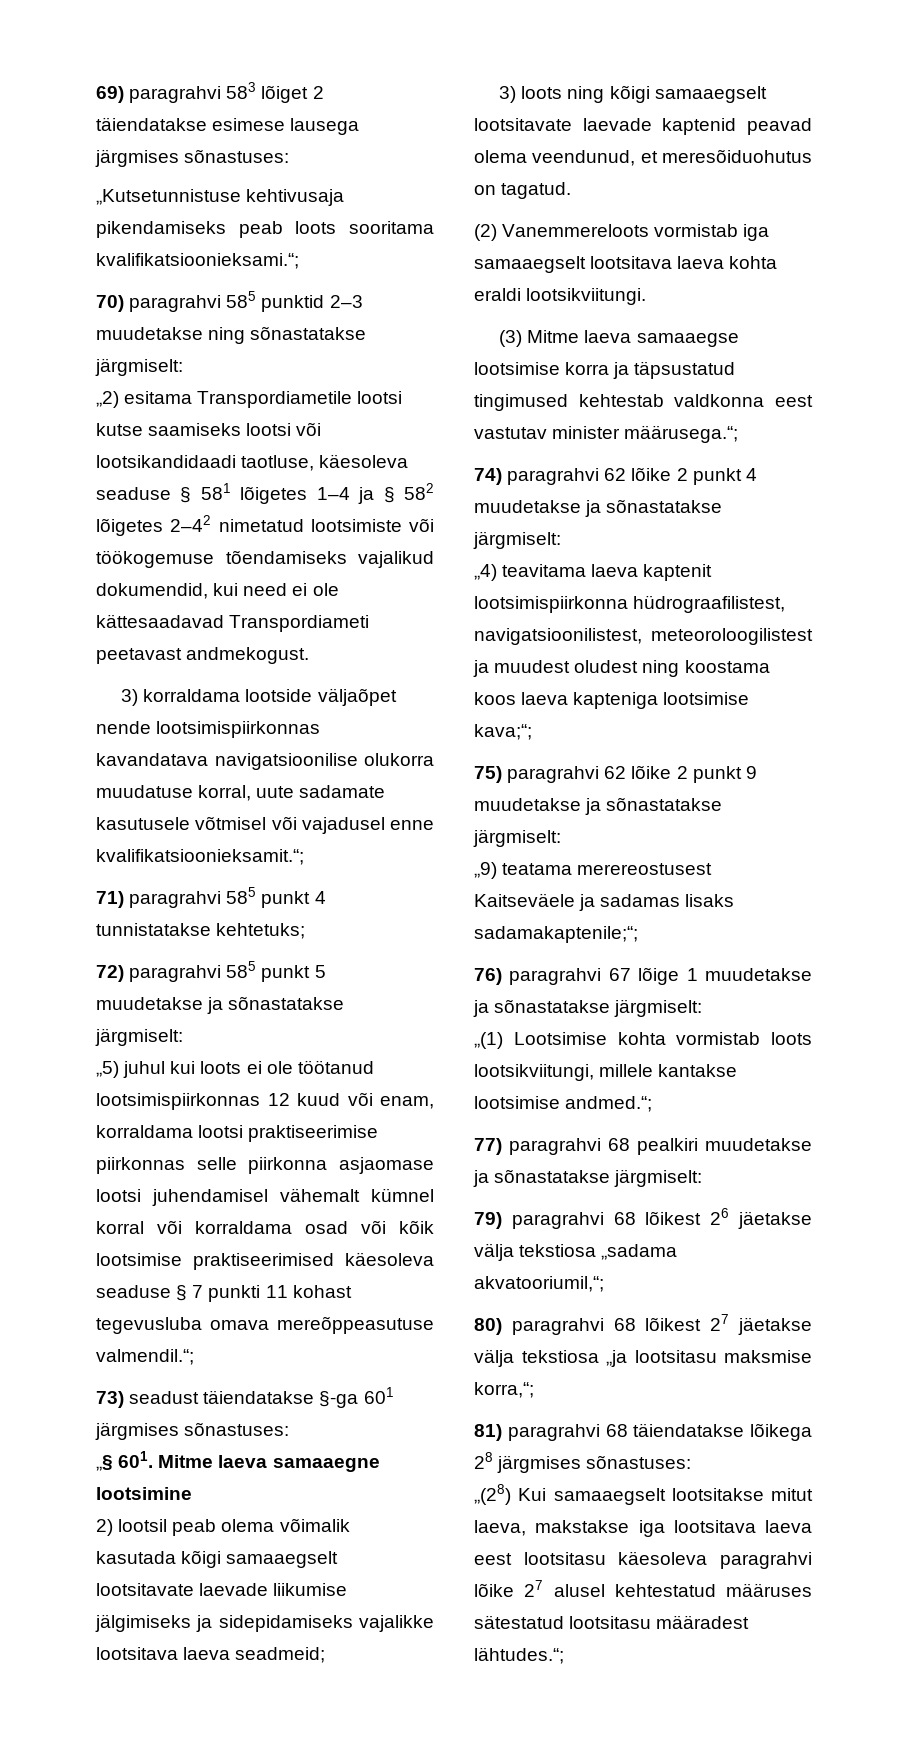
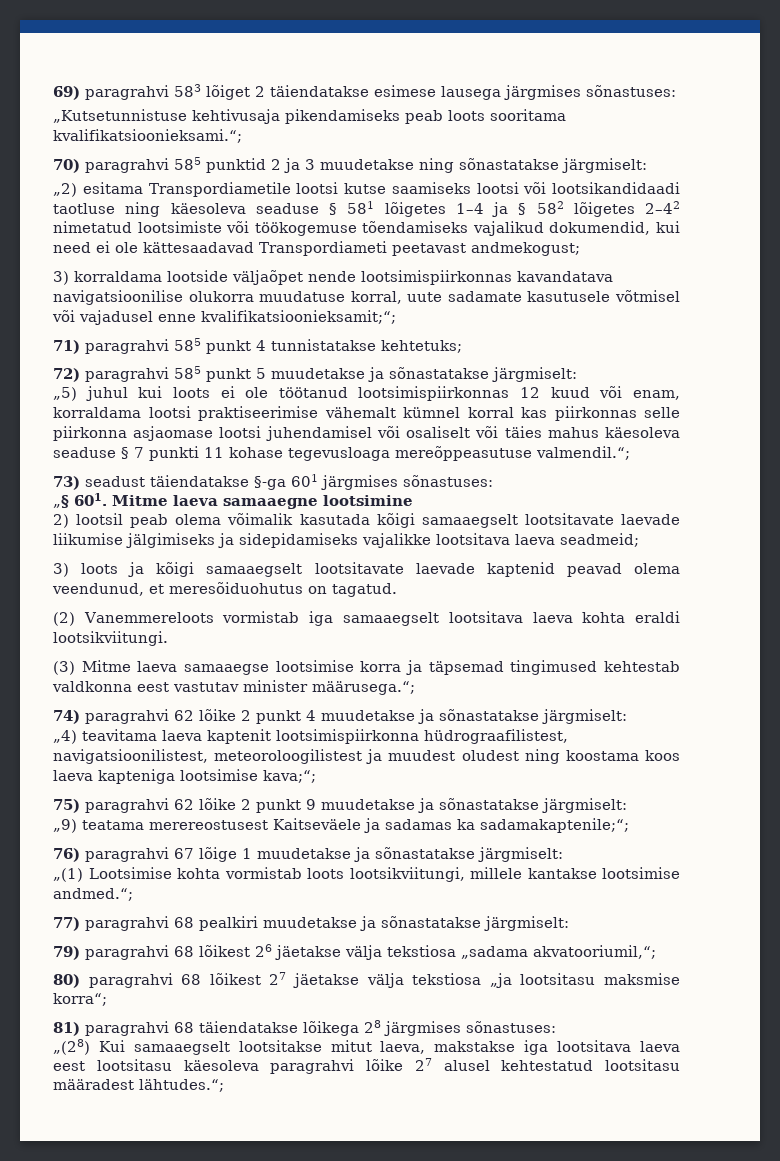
[329,295,363,308] 2–3 -> [271,158,315,173] 2 ja 3
[241,455,315,471] taotluse, -> [53,202,161,217] taotluse ning
[186,647,310,664] andmekogust. -> [471,242,580,256] andmekogust;
[96,849,304,865] kvalifikatsioonieksamit.“; -> [201,310,396,324] kvalifikatsioonieksamit;“;
(379, 1133) none -> [324,407,547,418] vähemalt kümnel korral kas
[280,1188,434,1202] [96,1220,434,1234] [96,1253,334,1270] vähemalt kümnel korral või korraldama osad või kõik lootsimise praktiseerimised -> [376,426,599,438] või osaliselt või täies mahus
[292,1285,352,1298] [96,1317,269,1334] kohast tegevusluba omava -> [229,447,390,461] kohase tegevusloaga
[567,86,605,103] ning -> [128,562,145,577] ja
[634,361,736,379] täpsustatud -> [428,661,504,675] täpsemad
[685,894,735,907] lisaks -> [457,819,475,830] ka
[474,1382,534,1398] korra,“; -> [53,993,107,1006] korra“;
[726,1583,812,1597] [474,1615,564,1629] määruses sätestatud -> (594, 1065) none

